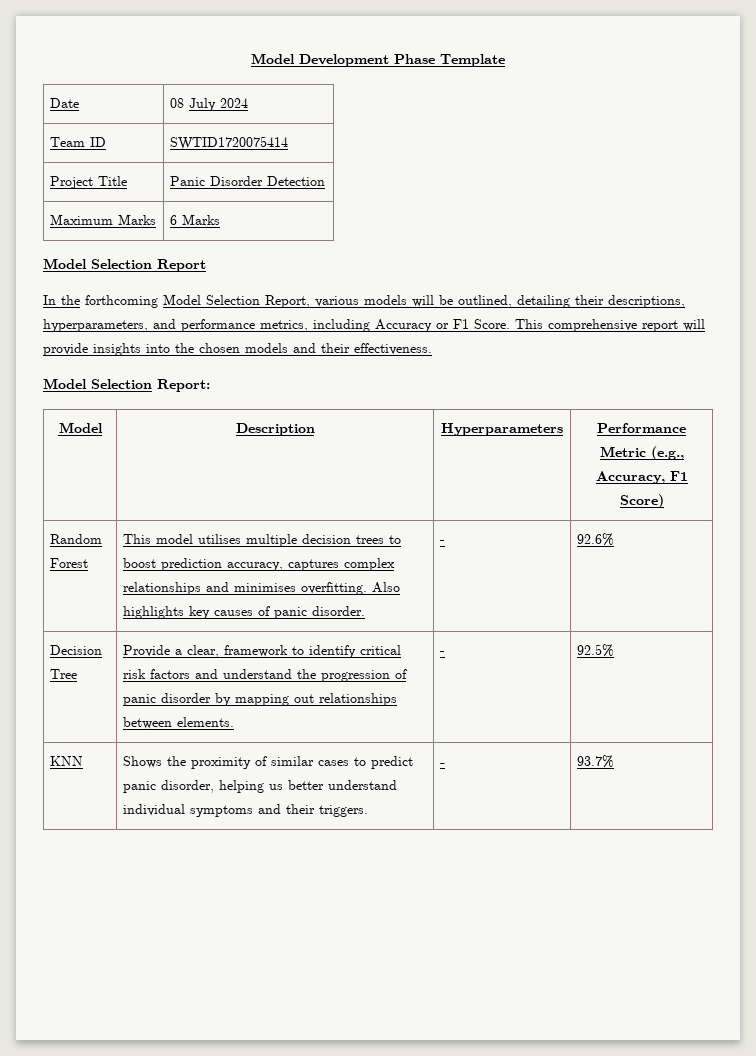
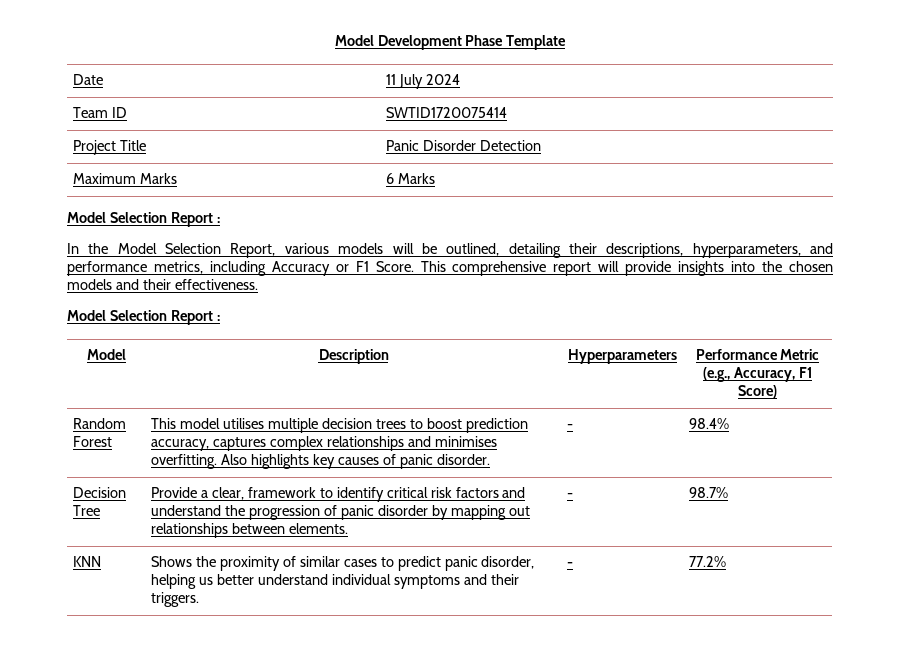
[169,98,184,108] 08 -> [386,74,397,85] 11
(206, 265) none -> [216,217,220,223] :
[85,295,158,308] forthcoming -> (109, 248) none
[157,379,210,392] Report: -> [170,310,220,325] Report :
[576,533,614,546] 92.6% -> [689,418,730,429] 98.4%
[576,644,614,657] 92.5% -> [689,487,729,498] 98.7%
[576,755,614,768] 93.7% -> [689,556,727,567] 77.2%

